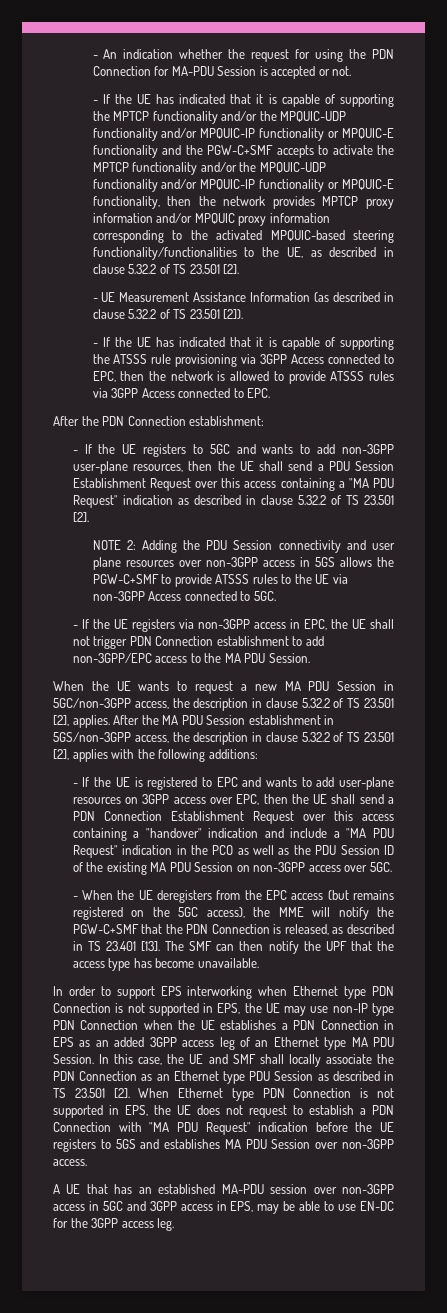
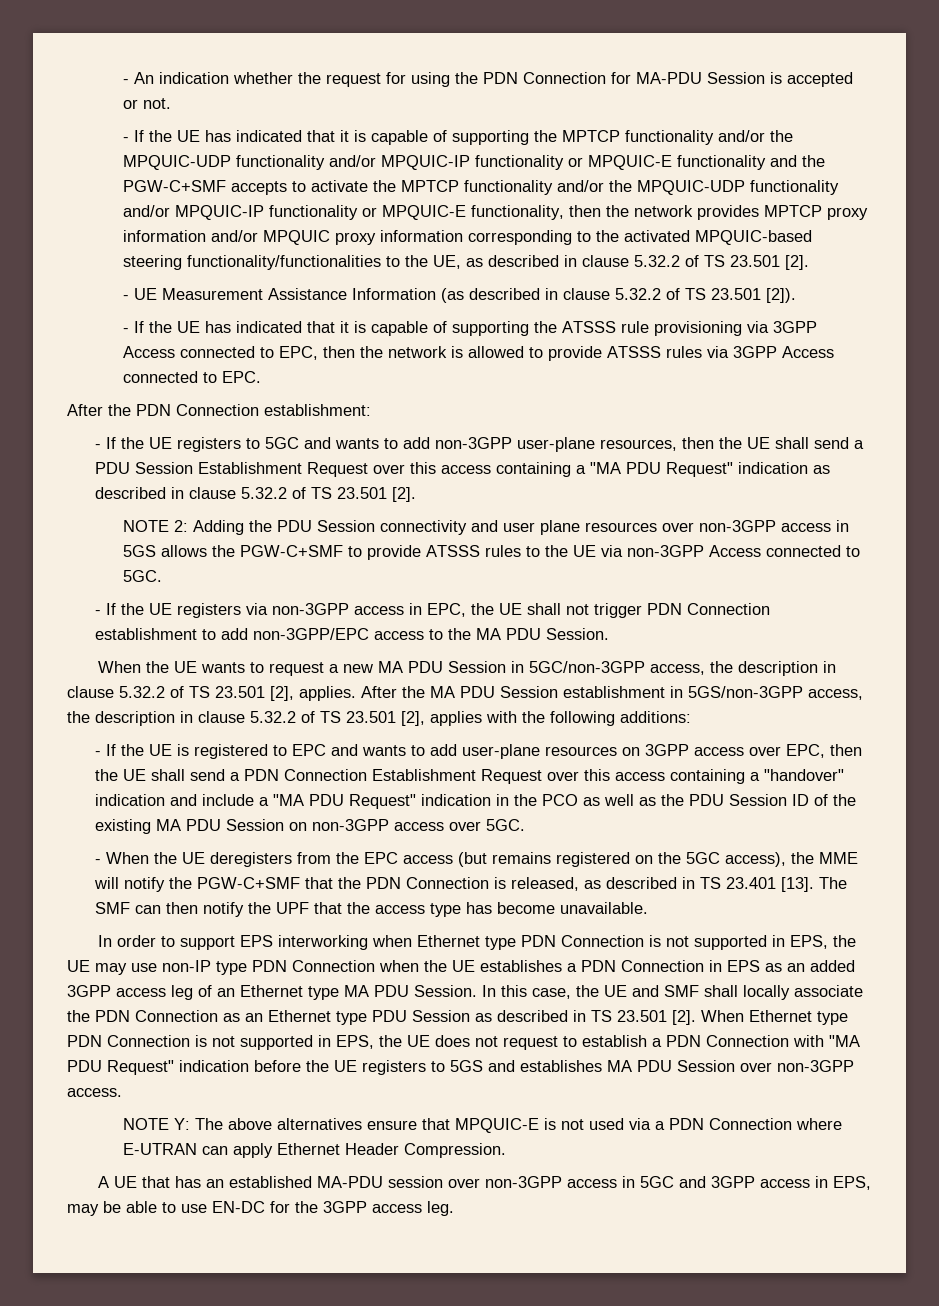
(87, 1162) none -> [123,1118,843,1133] [123,1143,507,1158] // NOTE Y: The above alternatives ensure that MPQUIC-E is not used via a PDN Connection where E-UTRAN can apply Ethernet Header Compression.

